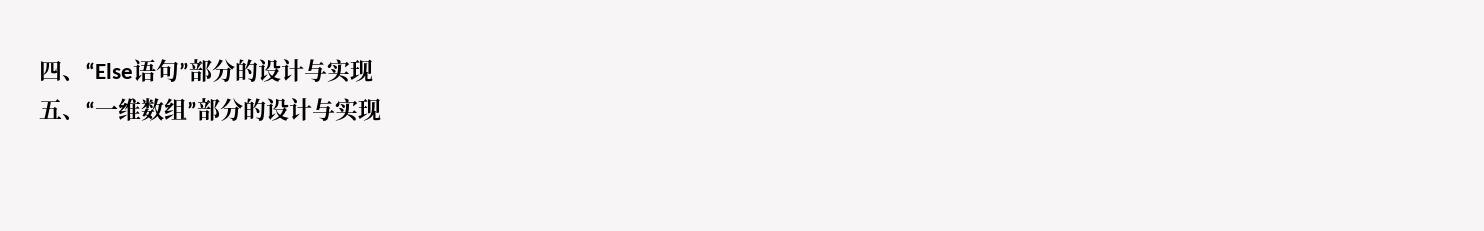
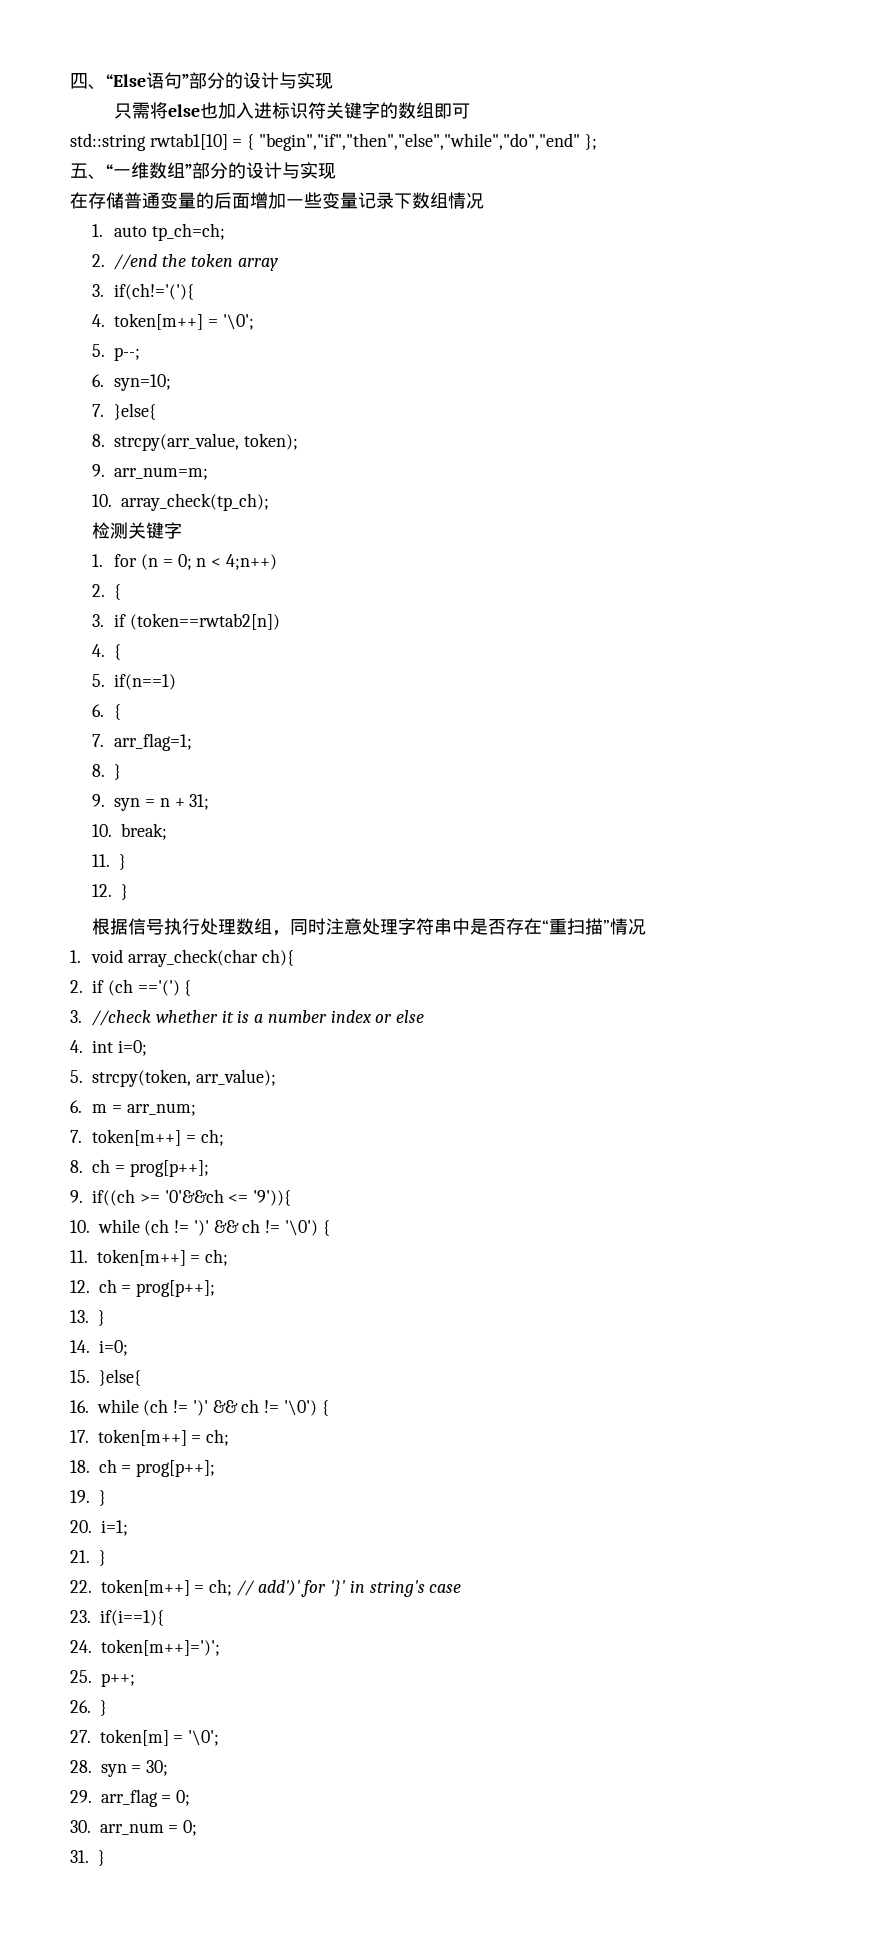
(373, 70) none -> [114,102,471,119] [70,133,597,151] // 只需将else也加入进标识符关键字的数组即可 // std::string rwtab1[10] = { "begin","if","then","else","while","do","end" };
(381, 109) none -> [70,192,484,209] [92,223,226,241] [92,254,278,271] [92,283,195,300] [92,313,254,330] [92,344,141,361] [92,374,172,391] [92,403,157,420] [92,433,299,451] [92,464,209,480] [92,493,269,511] [92,522,183,539] [92,554,277,570] [92,584,122,600] [92,613,281,630] [92,644,122,660] [92,674,177,690] [92,704,122,720] [92,733,193,751] [92,764,122,780] [92,794,210,811] [92,823,167,840] [92,854,126,870] [92,884,128,900] [92,918,647,936] [70,949,294,967] [70,979,192,996] [70,1010,425,1026] [70,1040,147,1056] [70,1069,276,1087] [70,1100,196,1116] [70,1129,224,1146] [70,1159,209,1177] [70,1189,292,1206] [70,1219,330,1236] [70,1249,229,1266] [70,1279,216,1297] [70,1310,105,1326] [70,1340,128,1356] [70,1369,141,1386] [70,1399,329,1416] [70,1429,230,1446] [70,1459,216,1477] [70,1490,106,1506] [70,1520,128,1536] [70,1550,106,1566] [70,1579,462,1597] [70,1610,164,1626] [70,1639,220,1656] [70,1670,135,1687] [70,1700,107,1716] [70,1729,220,1746] [70,1760,169,1777] [70,1789,191,1807] [70,1820,198,1836] [70,1850,105,1866] // 在存储普通变量的后面增加一些变量记录下数组情况 // 1. auto tp_ch=ch; // 2. //end the token array // 3. if(ch!='('){ // 4. token[m++] = '\0'; // 5. p--; // 6. syn=10; // 7. }else{ // 8. strcpy(arr_value, token); // 9. arr_num=m; // 10. array_check(tp_ch); // 检测关键字 // 1. for (n = 0; n < 4;n++) // 2. { // 3. if (token==rwtab2[n]) // 4. { // 5. if(n==1) // 6. { // 7. arr_flag=1; // 8. } // 9. syn = n + 31; // 10. break; // 11. } // 12. } // 根据信号执行处理数组，同时注意处理字符串中是否存在“重扫描”情况 // 1. void array_check(char ch){ // 2. if (ch =='(') { // 3. //check whether it is a number index or else // 4. int i=0; // 5. strcpy(token, arr_value); // 6. m = arr_num; // 7. token[m++] = ch; // 8. ch = prog[p++]; // 9. if((ch >= '0'&&ch <= '9')){ // 10. while (ch != ')' && ch != '\0') { // 11. token[m++] = ch; // 12. ch = prog[p++]; // 13. } // 14. i=0; // 15. }else{ // 16. while (ch != ')' && ch != '\0') { // 17. token[m++] = ch; // 18. ch = prog[p++]; // 19. } // 20. i=1; // 21. } // 22. token[m++] = ch; // add')' for '}' in string's case // 23. if(i==1){ // 24. token[m++]=')'; // 25. p++; // 26. } // 27. token[m] = '\0'; // 28. syn = 30; // 29. arr_flag = 0; // 30. arr_num = 0; // 31. }

